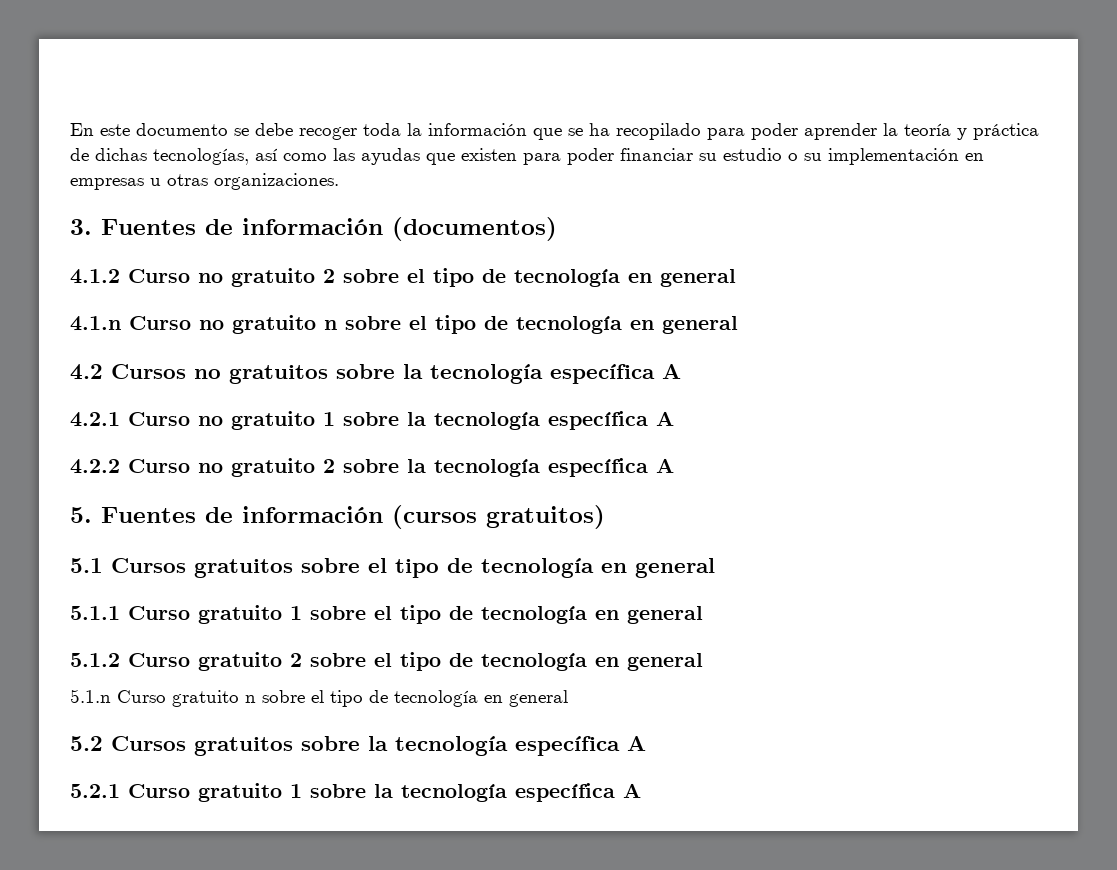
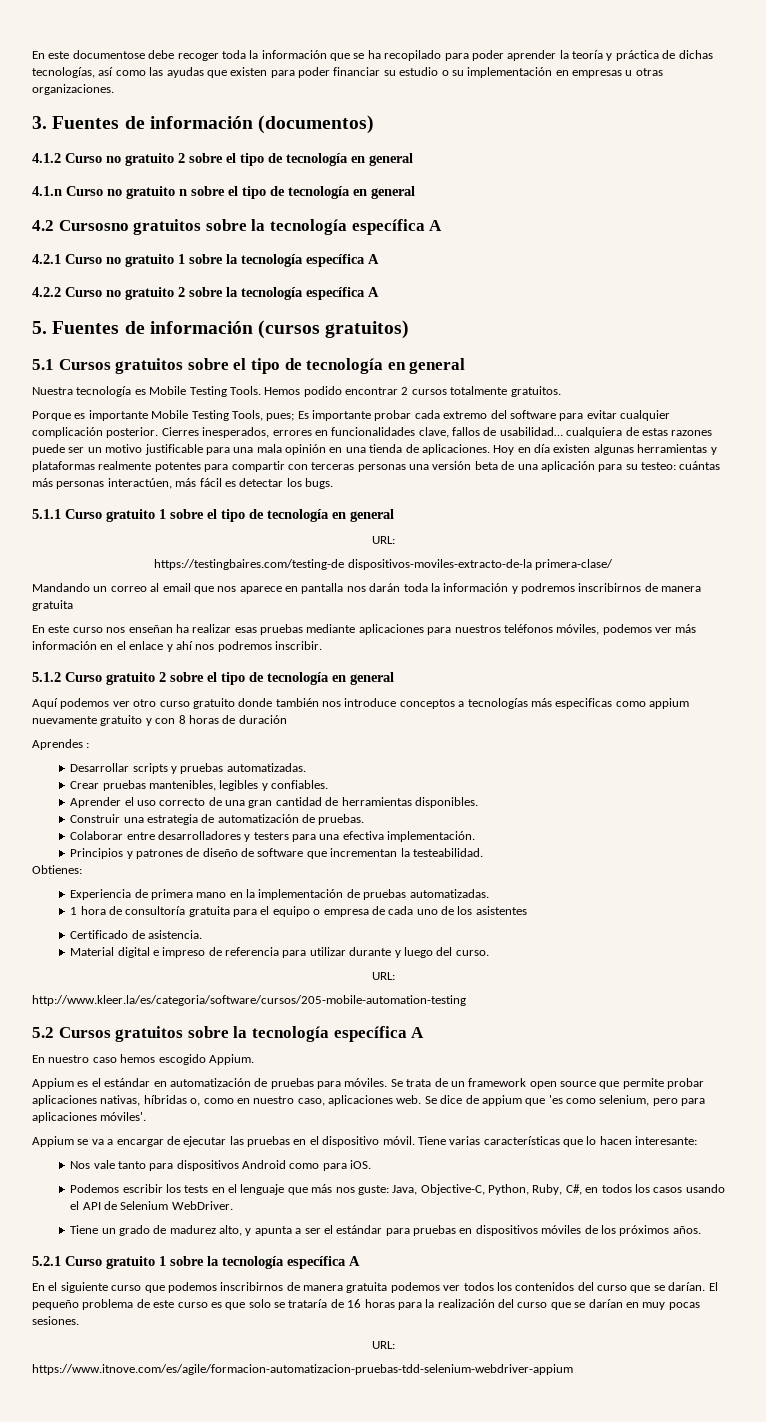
[70,123,249,136] En este documento se -> [32,50,145,59] En este documentose
[111,364,221,379] Cursos no -> [58,220,129,231] Cursosno
(715, 568) none -> [32,386,561,397] [32,410,670,421] [32,427,713,438] [32,444,717,455] [32,461,721,472] [32,478,333,489] // Nuestra tecnología es Mobile Testing Tools. Hemos podido encontrar 2 cursos totalmente gratuitos. // Porque es importante Mobile Testing Tools, pues; Es importante probar cada extremo del software para evitar cualquier complicación posterior. Cierres inesperados, errores en funcionalidades clave, fallos de usabilidad… cualquiera de estas razones puede ser un motivo justificable para una mala opinión en una tienda de aplicaciones. Hoy en día existen algunas herramientas y plataformas realmente potentes para compartir con terceras personas una versión beta de una aplicación para su testeo: cuántas más personas interactúen, más fácil es detectar los bugs.
(703, 615) none -> [371,536,395,544] [154,559,613,570] [32,583,702,594] [32,600,73,611] [32,624,697,635] [32,641,322,652] // URL: // https://testingbaires.com/testing-de dispositivos-moviles-extracto-de-la primera-clase/ // Mandando un correo al email que nos aparece en pantalla nos darán toda la información y podremos inscribirnos de manera gratuita // En este curso nos enseñan ha realizar esas pruebas mediante aplicaciones para nuestros teléfonos móviles, podemos ver más información en el enlace y ahí nos podremos inscribir.
[70,689,568,707] 5.1.n Curso gratuito n sobre el tipo de tecnología en general -> [32,698,689,709] [32,715,287,726] [32,739,90,750] [70,763,306,774] [70,780,329,791] [70,797,478,808] [70,814,365,825] [70,831,476,842] [70,848,483,859] [32,865,82,874] [70,889,489,900] [70,906,527,917] [70,930,202,939] [70,947,489,958] [371,972,395,980] [32,995,466,1006] Aquí podemos ver otro curso gratuito donde también nos introduce conceptos a tecnologías más especificas como appium nuevamente gratuito y con 8 horas de duración // Aprendes : // Desarrollar scripts y pruebas automatizadas. // Crear pruebas mantenibles, legibles y confiables. // Aprender el uso correcto de una gran cantidad de herramientas disponibles. // Construir una estrategia de automatización de pruebas. // Colaborar entre desarrolladores y testers para una efectiva implementación. // Principios y patrones de diseño de software que incrementan la testeabilidad. // Obtienes: // Experiencia de primera mano en la implementación de pruebas automatizadas. // 1 hora de consultoría gratuita para el equipo o empresa de cada uno de los asistentes // Certificado de asistencia. // Material digital e impreso de referencia para utilizar durante y luego del curso. // URL: // http://www.kleer.la/es/categoria/software/cursos/205-mobile-automation-testing
(646, 743) none -> [32,1054,254,1065] [32,1078,705,1089] [32,1095,706,1106] [32,1112,147,1123] [32,1136,698,1147] [70,1160,372,1171] [70,1184,725,1195] [70,1201,233,1210] [70,1225,701,1236] // En nuestro caso hemos escogido Appium. // Appium es el estándar en automatización de pruebas para móviles. Se trata de un framework open source que permite probar aplicaciones nativas, híbridas o, como en nuestro caso, aplicaciones web. Se dice de appium que 'es como selenium, pero para aplicaciones móviles'. // Appium se va a encargar de ejecutar las pruebas en el dispositivo móvil. Tiene varias características que lo hacen interesante: // Nos vale tanto para dispositivos Android como para iOS. // Podemos escribir los tests en el lenguaje que más nos guste: Java, Objective-C, Python, Ruby, C#, en todos los casos usando el API de Selenium WebDriver. // Tiene un grado de madurez alto, y apunta a ser el estándar para pruebas en dispositivos móviles de los próximos años.
(641, 790) none -> [32,1282,718,1293] [32,1299,700,1310] [32,1316,79,1325] [371,1341,395,1349] [32,1364,573,1375] // En el siguiente curso que podemos inscribirnos de manera gratuita podemos ver todos los contenidos del curso que se darían. El pequeño problema de este curso es que solo se trataría de 16 horas para la realización del curso que se darían en muy pocas sesiones. // URL: // https://www.itnove.com/es/agile/formacion-automatizacion-pruebas-tdd-selenium-webdriver-appium

